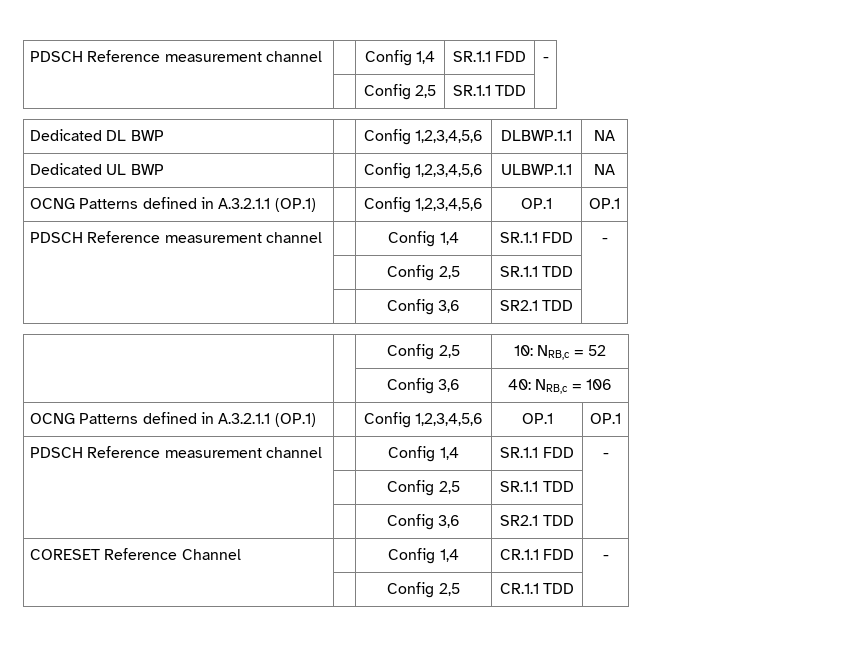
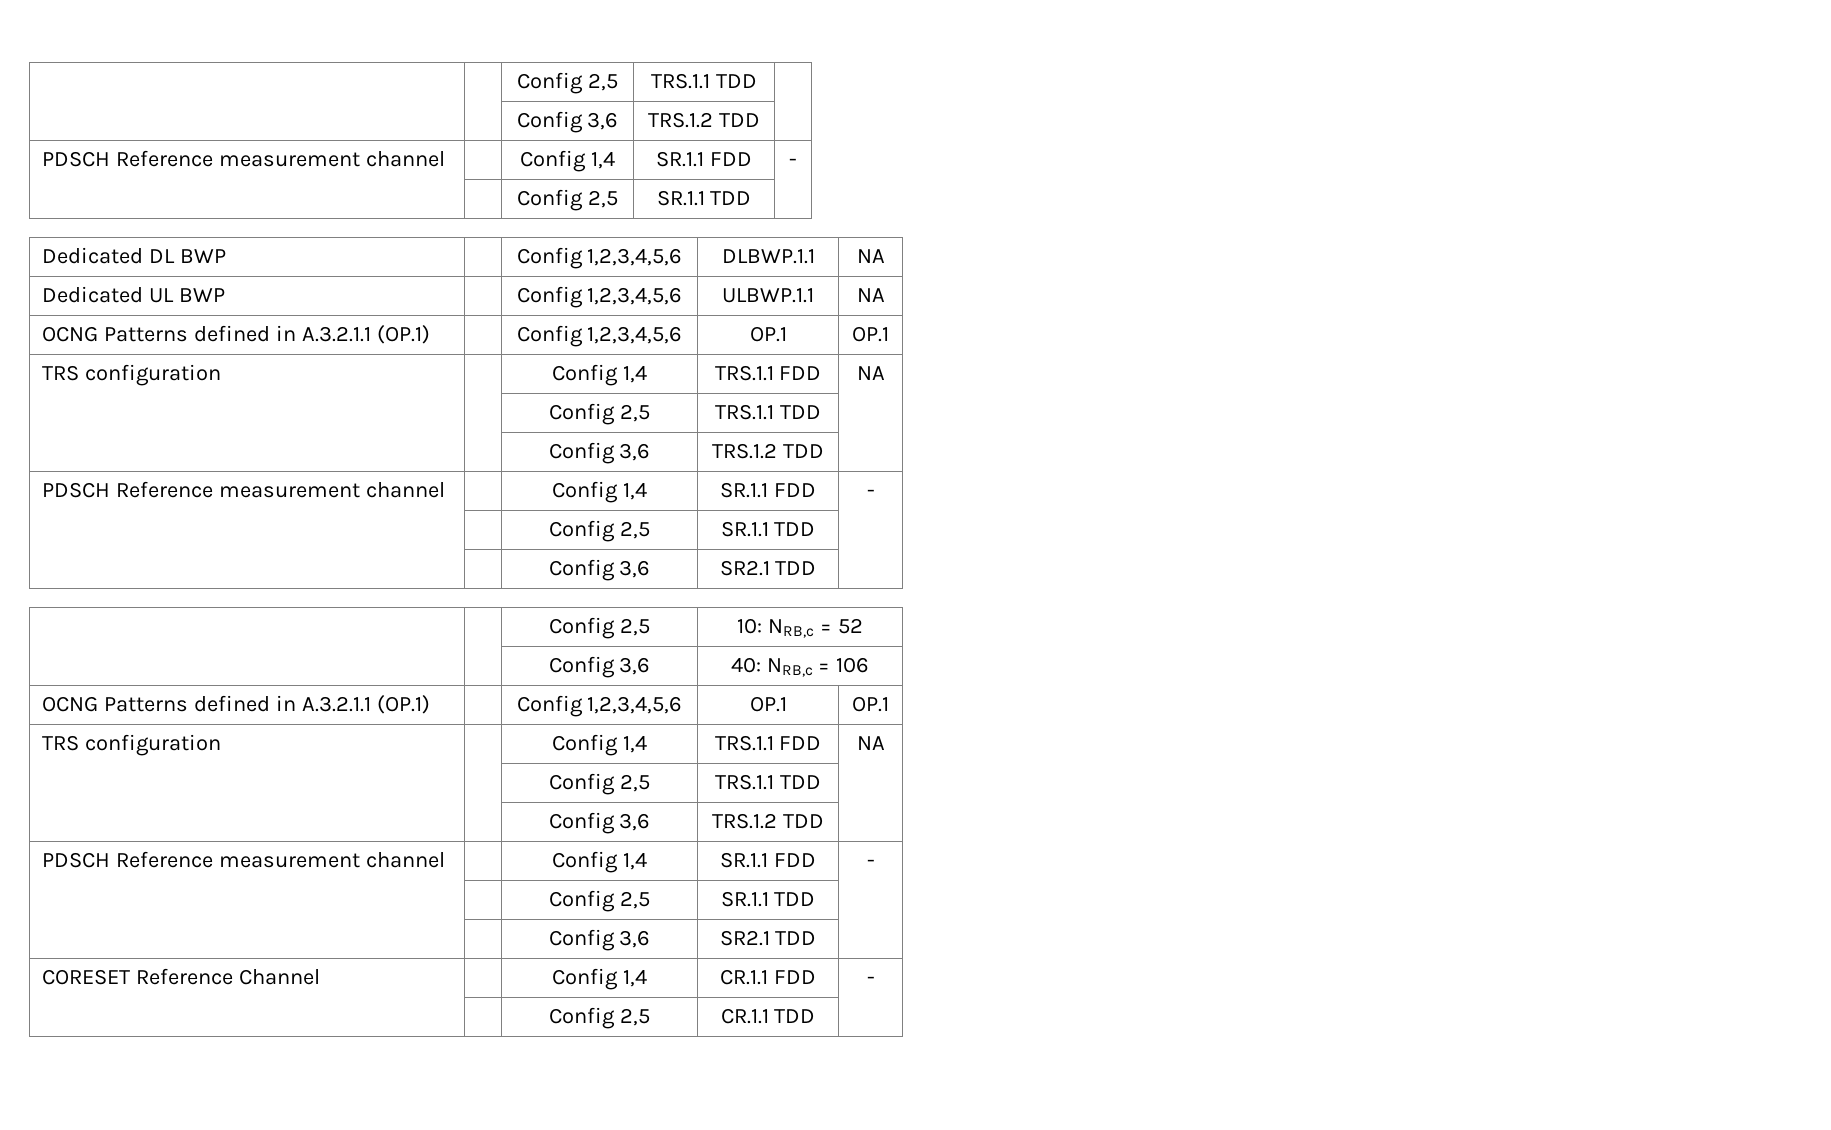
(30, 56) none -> [517,72,618,94] [651,73,757,89] [516,111,619,133] [648,112,760,128] | | Config 2,5 | TRS.1.1 TDD | // | | Config 3,6 | TRS.1.2 TDD | //
(620, 203) none -> [42,364,222,386] [552,364,647,386] [714,365,822,381] [856,366,885,380] [549,403,650,425] [715,404,821,420] [548,442,651,464] [712,443,824,459] // TRS configuration | | Config 1,4 | TRS.1.1 FDD | NA // | | Config 2,5 | TRS.1.1 TDD | // | | Config 3,6 | TRS.1.2 TDD |
(621, 418) none -> [42,734,222,756] [552,734,647,756] [714,735,822,751] [856,736,885,750] [549,773,650,795] [715,774,821,790] [548,812,651,834] [712,813,824,829] // TRS configuration | | Config 1,4 | TRS.1.1 FDD | NA // | | Config 2,5 | TRS.1.1 TDD | // | | Config 3,6 | TRS.1.2 TDD |

